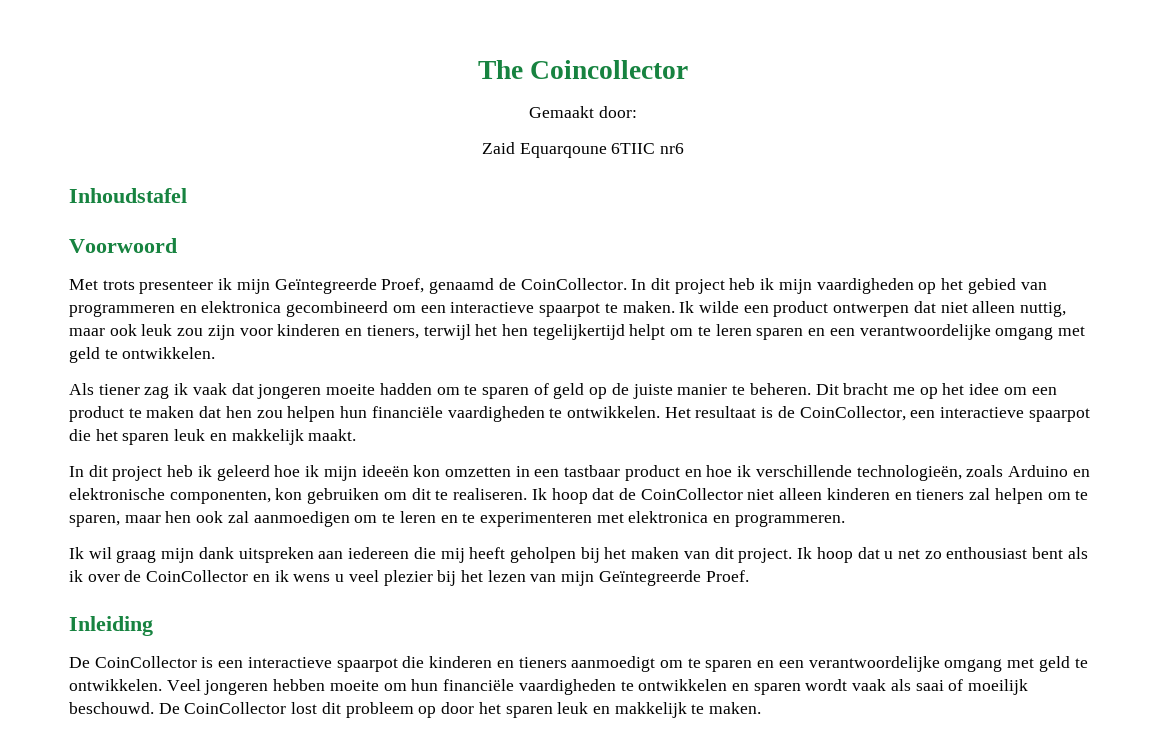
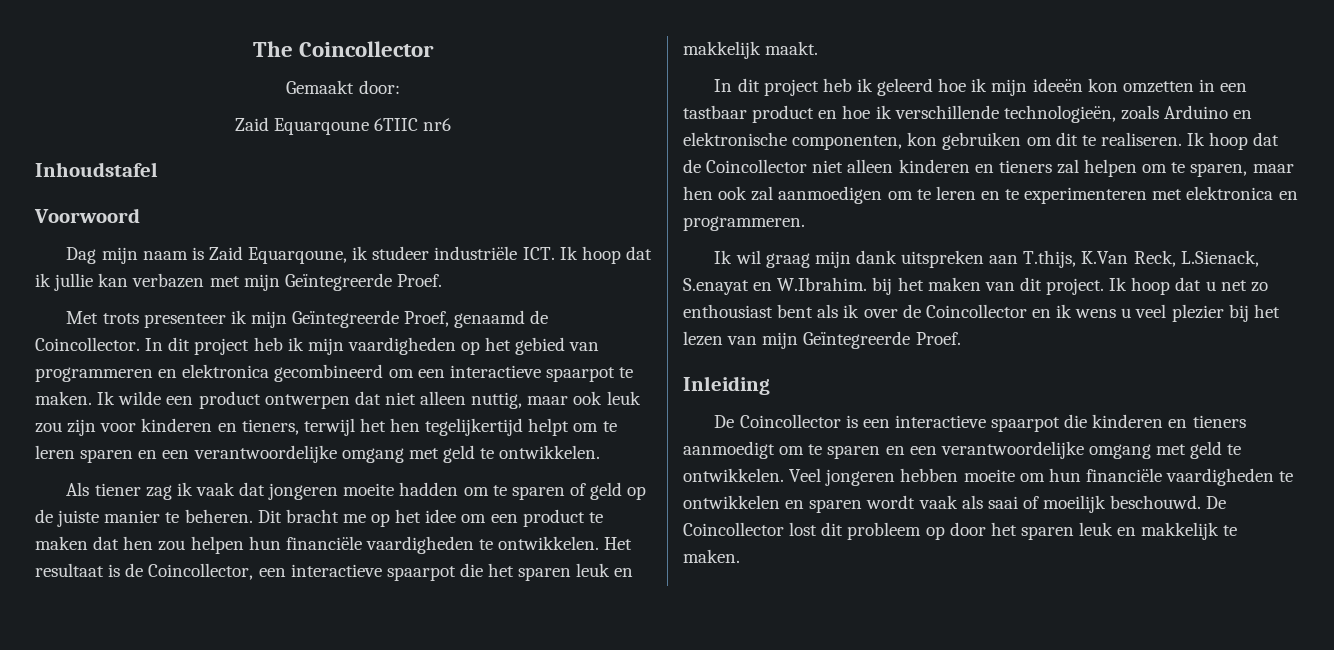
(177, 245) none -> [66,246,652,264] [35,273,442,291] // Dag mijn naam is Zaid Equarqoune, ik studeer industriële ICT. Ik hoop dat ik jullie kan verbazen met mijn Geïntegreerde Proef.
[520,278,627,290] CoinCollector. -> [35,337,140,351] Coincollector.
[799,406,906,421] CoinCollector, -> [148,563,254,580] Coincollector,
[640,488,743,500] CoinCollector -> [706,159,808,173] Coincollector
[348,547,576,563] iedereen die mij heeft geholpen -> [1023,250,1259,268] [683,277,868,295] T.thijs, K.Van Reck, L.Sienack, S.enayat en W.Ibrahim.
[146,570,249,582] CoinCollector -> [925,304,1027,318] Coincollector
[94,656,197,668] CoinCollector -> [739,414,841,428] Coincollector
[184,702,287,714] CoinCollector -> [683,522,784,536] Coincollector

